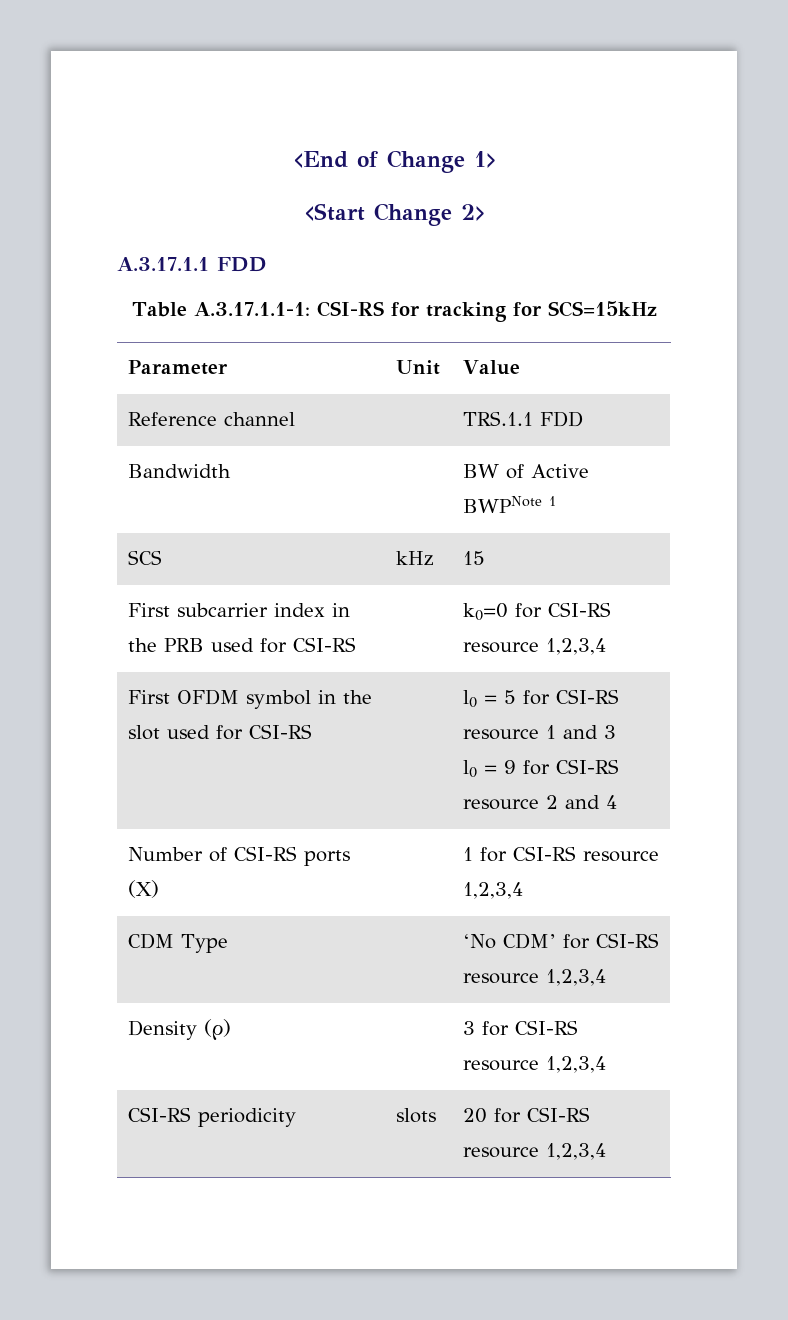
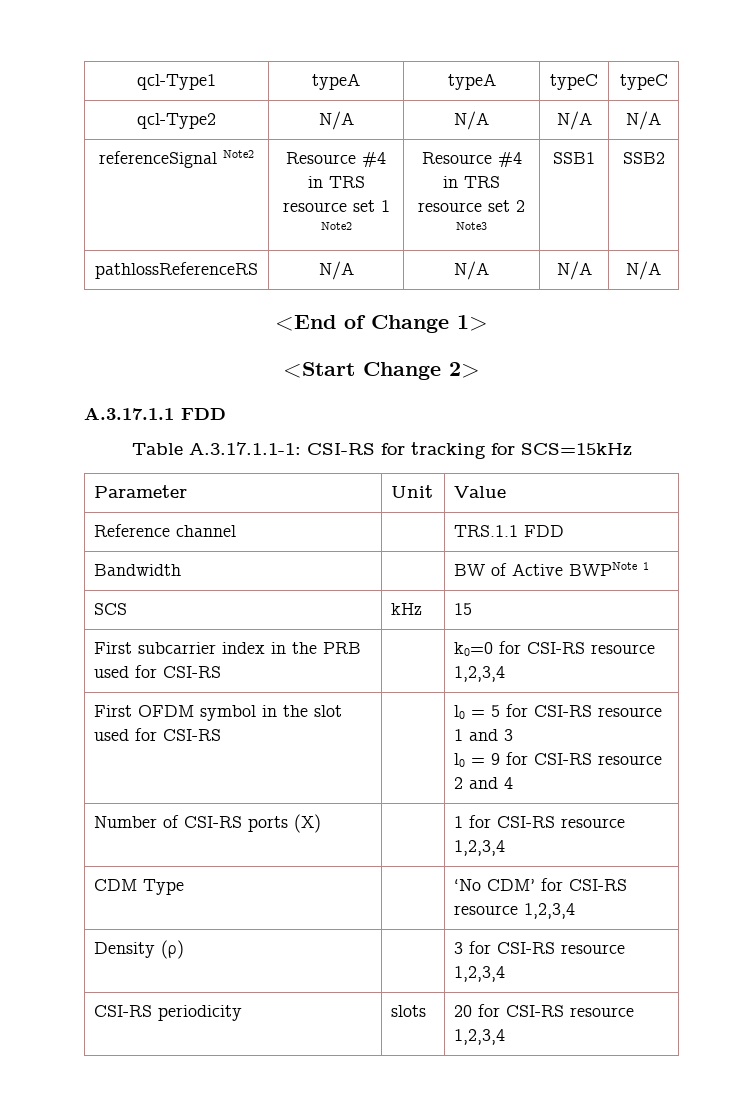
(291, 159) none -> [137,74,216,90] [312,73,360,90] [447,73,496,90] [550,74,598,90] [619,74,668,90] [137,113,216,129] [318,111,354,130] [454,111,489,130] [556,111,592,130] [626,111,661,130] [99,150,254,168] [286,151,387,168] [307,176,365,188] [282,200,390,212] [320,222,352,230] [421,151,522,168] [443,176,500,188] [418,200,525,212] [456,222,487,230] [553,152,595,164] [622,152,665,164] [95,262,258,279] [318,261,354,280] [454,261,489,280] [556,261,592,280] [626,261,661,280] qcl-Type1 | typeA | typeA | typeC | typeC // qcl-Type2 | N/A | N/A | N/A | N/A // referenceSignal Note2 | Resource #4 in TRS resource set 1 Note2 | Resource #4 in TRS resource set 2 Note3 | SSB1 | SSB2 // pathlossReferenceRS | N/A | N/A | N/A | N/A //

